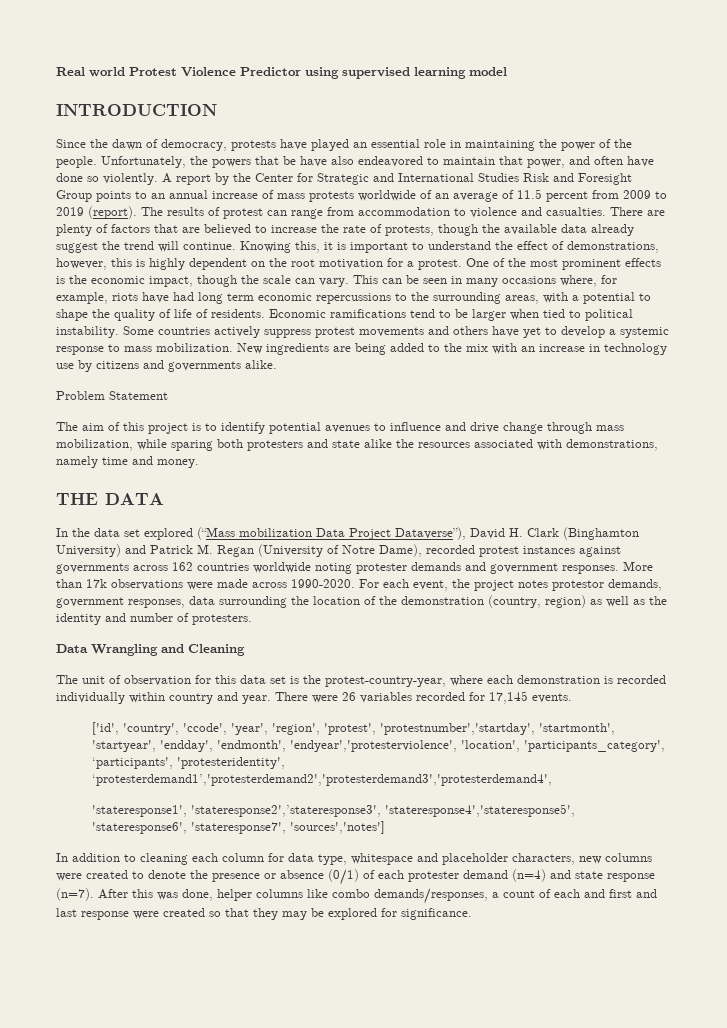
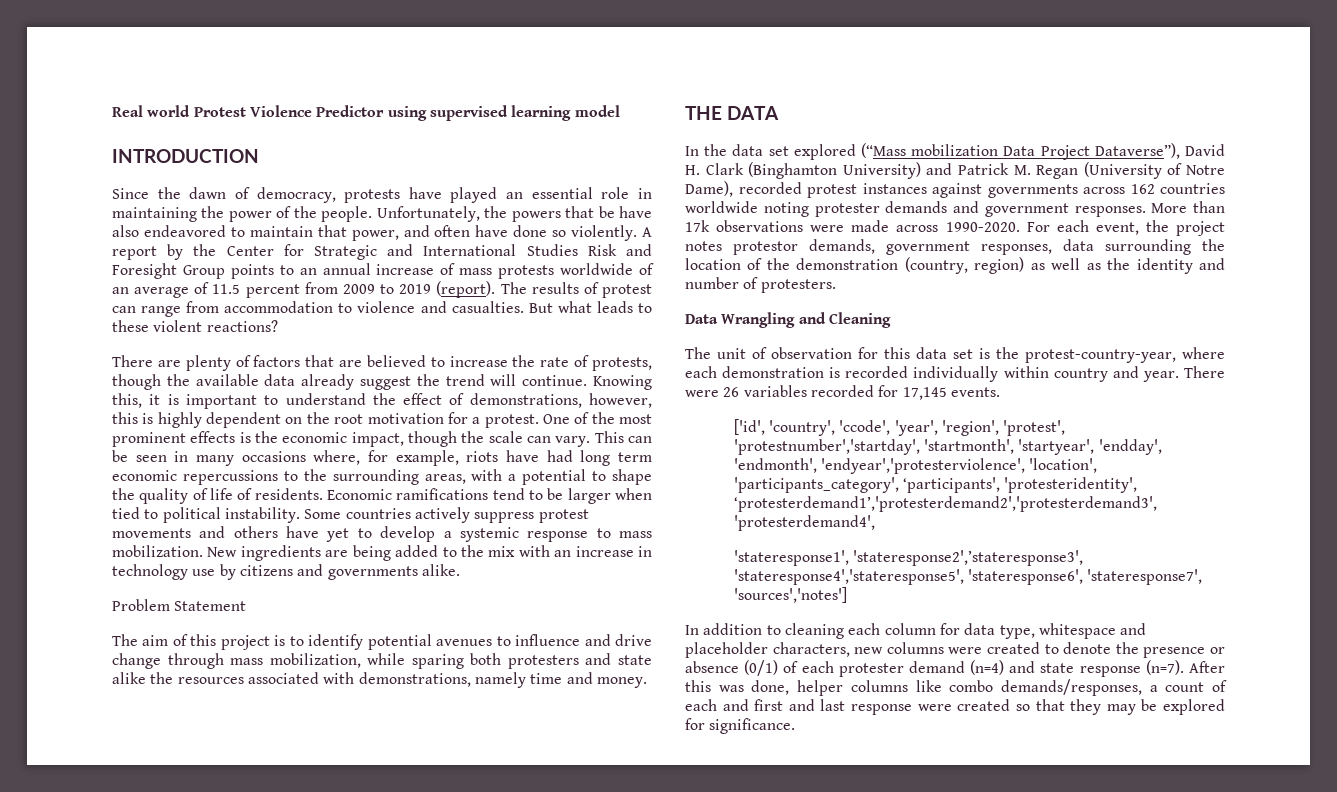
(606, 211) none -> [528,301,652,313] [112,320,278,332] But what leads to these violent reactions? //

